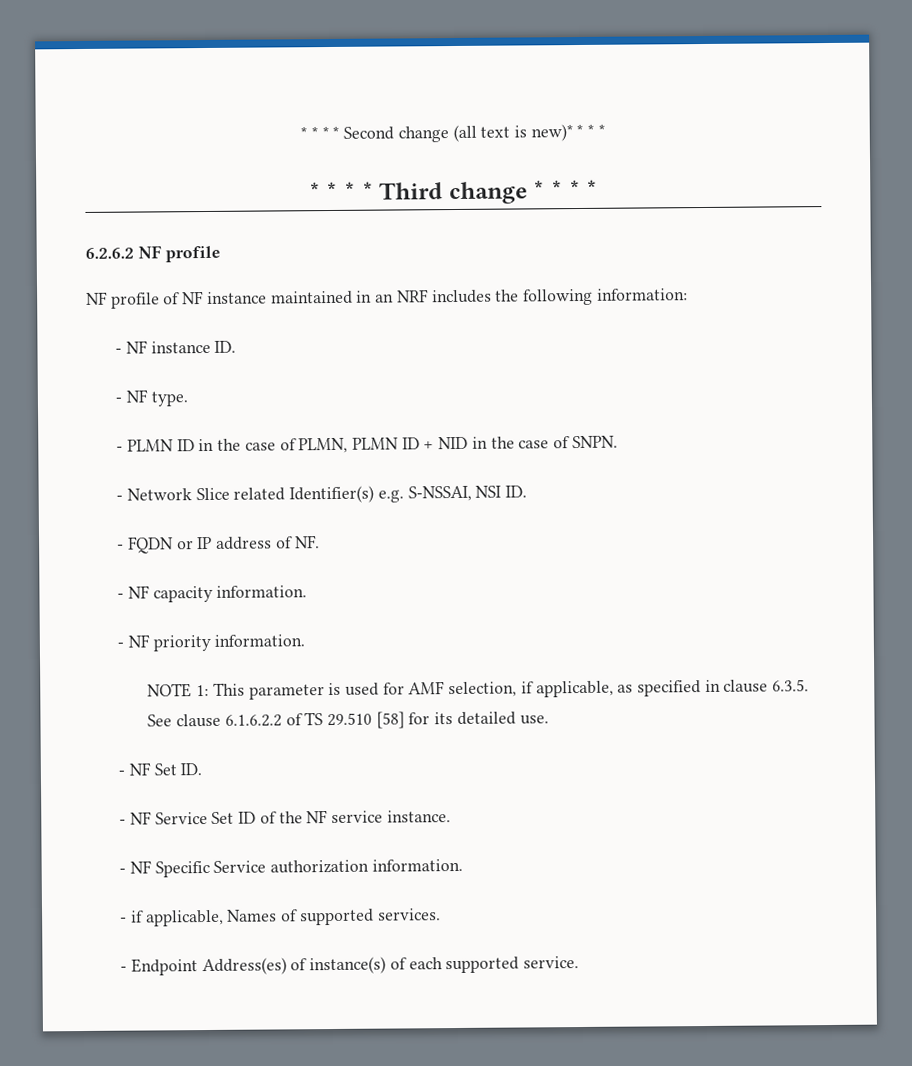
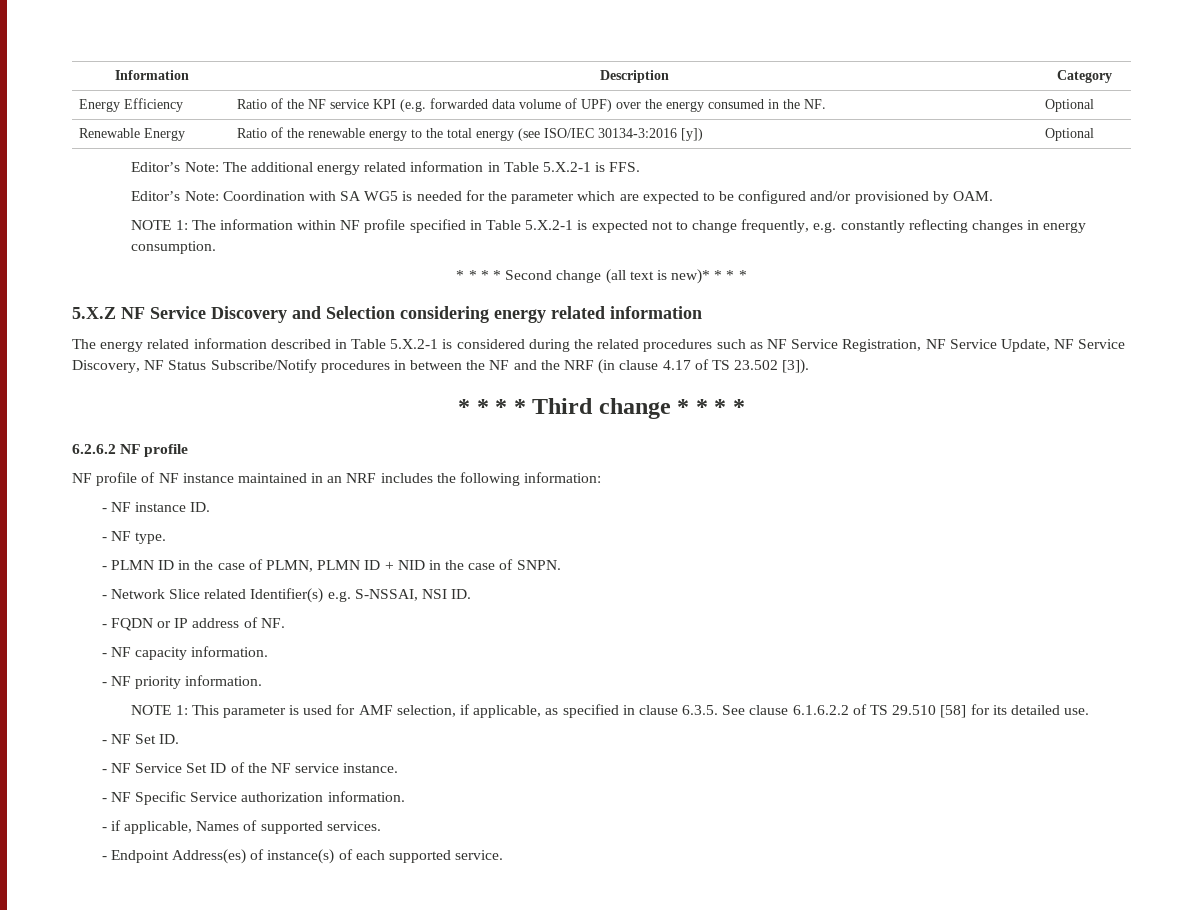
(300, 133) none -> [114,70,189,80] [600,70,669,83] [1057,70,1112,83] [78,98,183,112] [236,98,826,112] [1044,99,1094,112] [78,128,185,141] [236,127,703,141] [1044,128,1094,141] [131,161,641,175] [131,190,994,204] [131,219,1087,233] [131,241,217,254] Information | Description | Category // Energy Efficiency | Ratio of the NF service KPI (e.g. forwarded data volume of UPF) over the energy consumed in the NF. | Optional // Renewable Energy | Ratio of the renewable energy to the total energy (see ISO/IEC 30134-3:2016 [y]) | Optional // Editor’s Note: The additional energy related information in Table 5.X.2-1 is FFS. // Editor’s Note: Coordination with SA WG5 is needed for the parameter which are expected to be configured and/or provisioned by OAM. // NOTE 1: The information within NF profile specified in Table 5.X.2-1 is expected not to change frequently, e.g. constantly reflecting changes in energy consumption. //
(605, 130) none -> [72,306,702,323] [72,338,1126,352] [72,359,810,374] // 5.X.Z NF Service Discovery and Selection considering energy related information // The energy related information described in Table 5.X.2-1 is considered during the related procedures such as NF Service Registration, NF Service Update, NF Service Discovery, NF Status Subscribe/Notify procedures in between the NF and the NRF (in clause 4.17 of TS 23.502 [3]).

